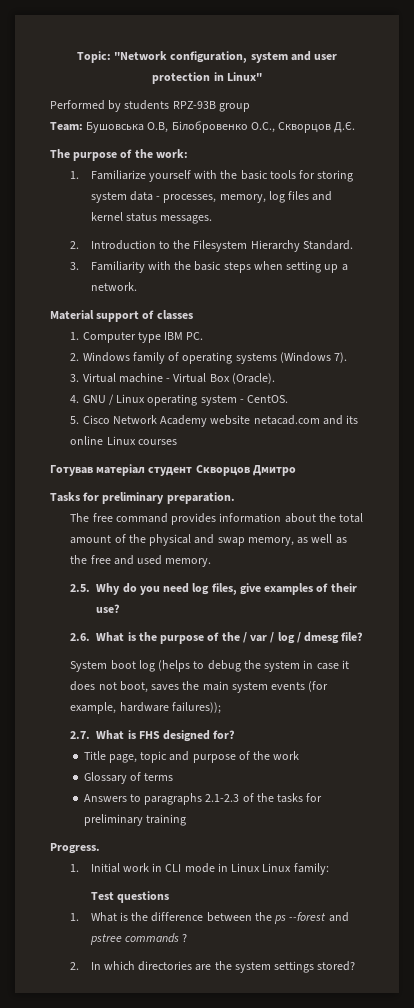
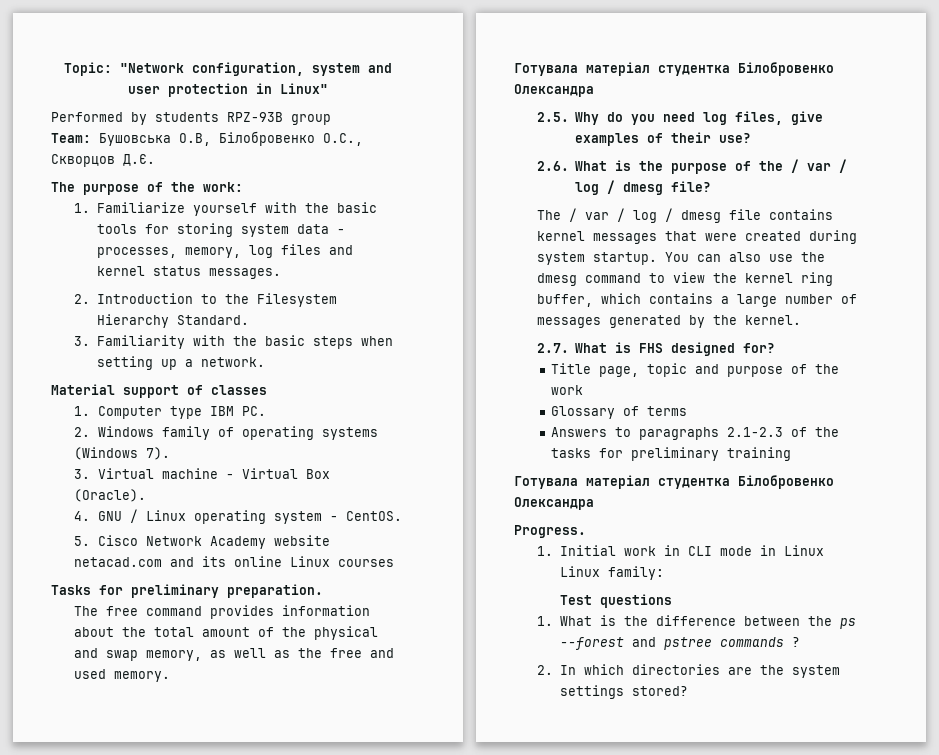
[50,464,296,476] // Готував матеріал студент Скворцов Дмитро -> (395, 563) none
(212, 562) none -> [514,62,834,76] [514,84,594,97] // Готувала матеріал студентка Білобровенко Олександра
[70,660,349,672] [70,681,329,693] [70,702,221,714] System boot log (helps to debug the system in case it does not boot, saves the main system events (for example, hardware failures)); -> [537,208,834,223] [537,230,858,244] [537,252,826,265] [537,272,834,286] [537,293,858,307] [537,315,802,328] The / var / log / dmesg file contains kernel messages that were created during system startup. You can also use the dmesg command to view the kernel ring buffer, which contains a large number of messages generated by the kernel.
(186, 820) none -> [514,475,834,489] [514,497,594,510] // Готувала матеріал студентка Білобровенко Олександра

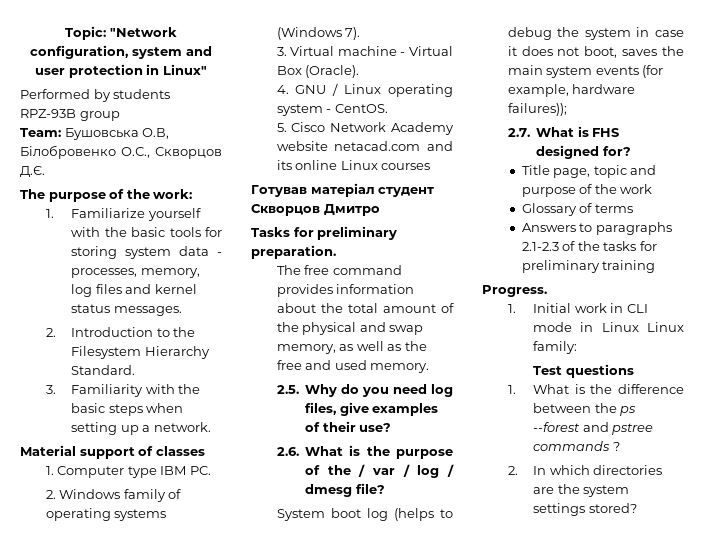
(395, 563) none -> [251,183,435,197] [251,204,380,216] // Готував матеріал студент Скворцов Дмитро
[514,62,834,76] [514,84,594,97] // Готувала матеріал студентка Білобровенко Олександра -> (430, 368) none
[537,208,834,223] [537,230,858,244] [537,252,826,265] [537,272,834,286] [537,293,858,307] [537,315,802,328] The / var / log / dmesg file contains kernel messages that were created during system startup. You can also use the dmesg command to view the kernel ring buffer, which contains a large number of messages generated by the kernel. -> [276,508,453,521] [507,27,684,40] [507,46,684,58] [507,65,664,78] [507,84,636,97] [507,103,567,116] System boot log (helps to debug the system in case it does not boot, saves the main system events (for example, hardware failures));
[514,475,834,489] [514,497,594,510] // Готувала матеріал студентка Білобровенко Олександра -> (656, 266) none

